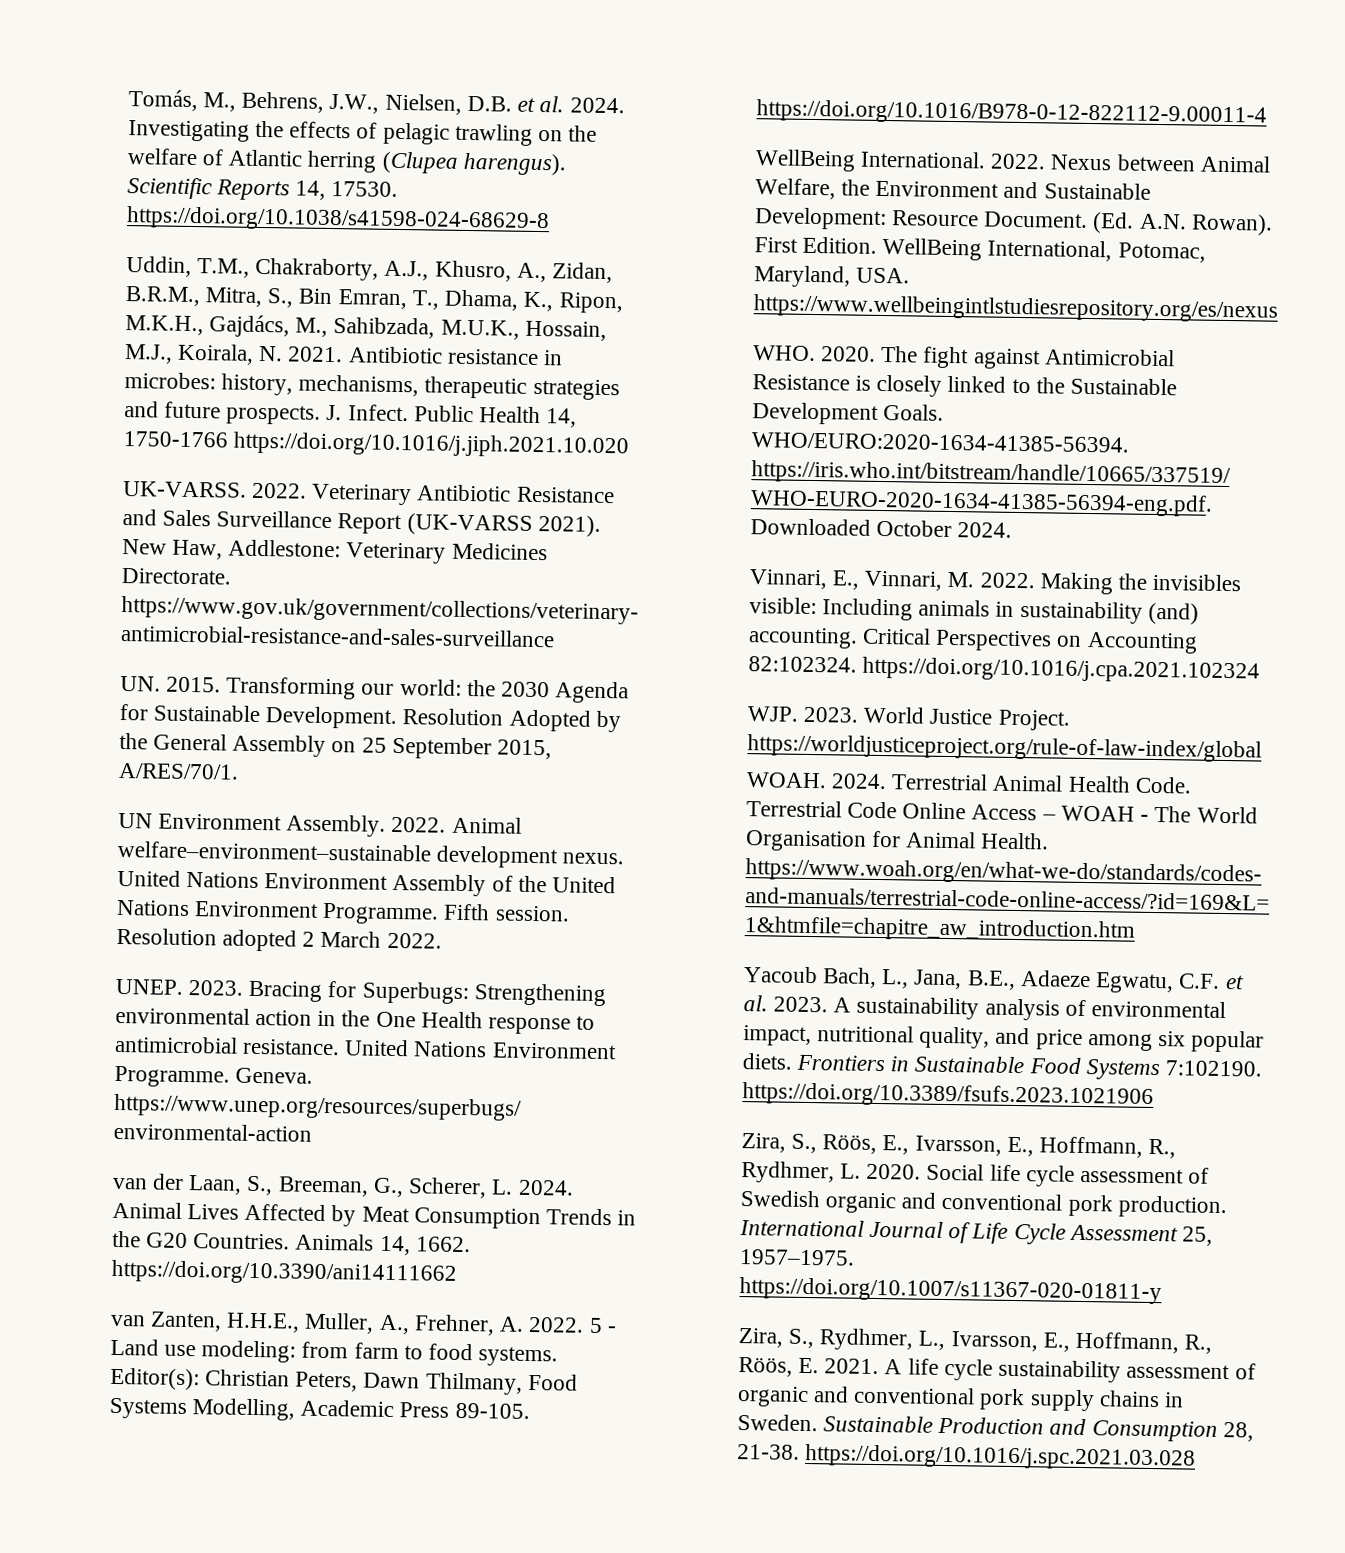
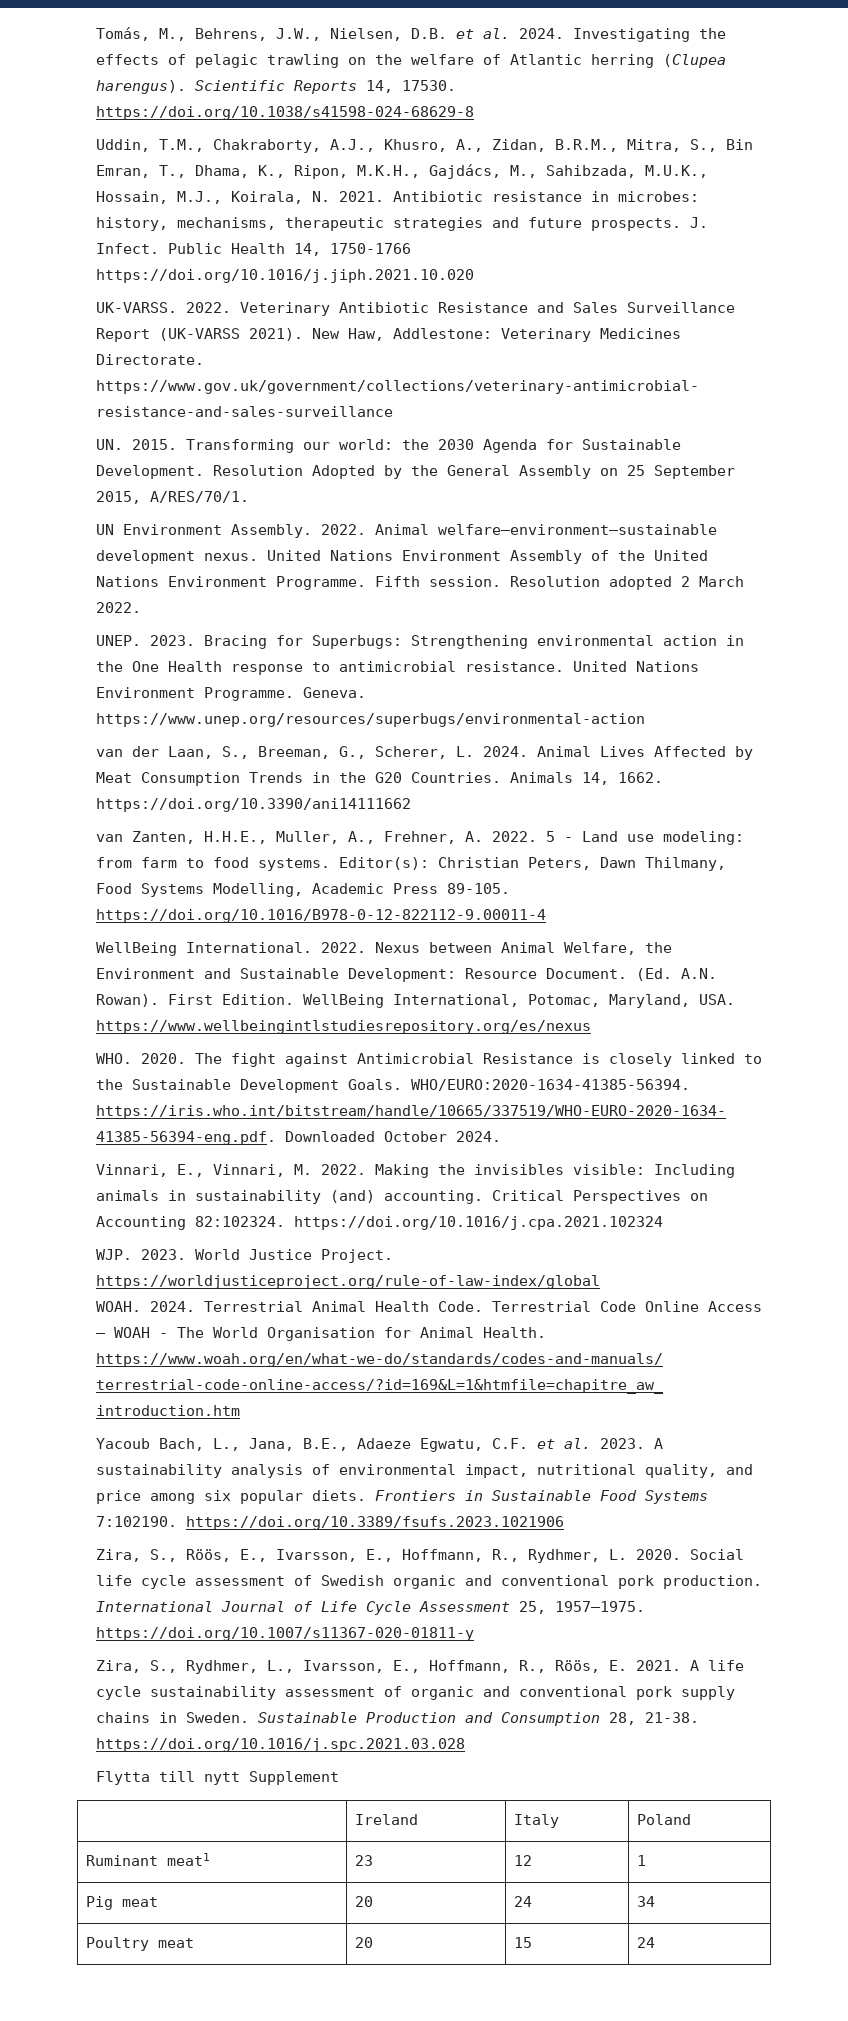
(1197, 1457) none -> [96,1771,340,1785] [354,1814,418,1825] [513,1814,559,1828] [636,1814,691,1825] [85,1853,210,1866] [354,1855,373,1866] [513,1855,532,1866] [636,1855,646,1866] [85,1896,158,1910] [354,1896,373,1907] [513,1896,532,1907] [636,1896,655,1907] [85,1937,194,1951] [354,1937,373,1948] [513,1937,532,1948] [636,1937,655,1948] // Flytta till nytt Supplement // | Ireland | Italy | Poland // Ruminant meat1 | 23 | 12 | 1 // Pig meat | 20 | 24 | 34 // Poultry meat | 20 | 15 | 24

